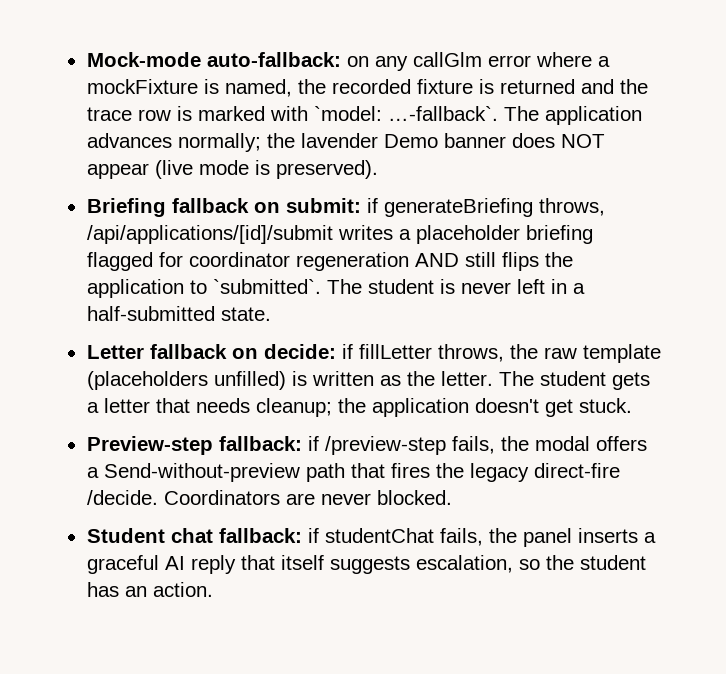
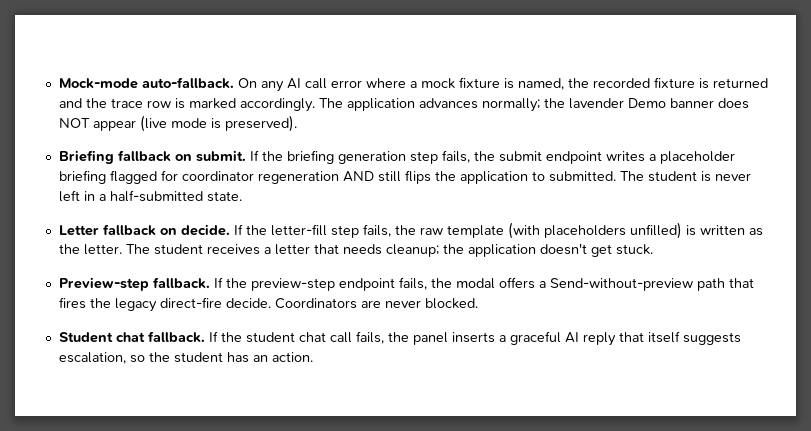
[206,52,482,71] auto-fallback: on any callGlm -> [141,77,327,92] auto-fallback. On any AI call
[86,79,198,94] mockFixture -> [420,77,500,89] mock fixture
[269,106,498,121] with `model: …-fallback`. -> [239,98,315,112] accordingly.
[285,198,605,217] [86,225,333,244] submit: if generateBriefing throws, /api/applications/[id]/submit -> [195,150,602,164] submit. If the briefing generation step fails, the submit endpoint
[212,279,321,294] `submitted`. -> [548,171,616,182] submitted.
[263,344,504,362] decide: if fillLetter throws, -> [180,224,391,238] decide. If the letter-fill step fails,
[86,371,208,390] (placeholders -> [507,222,626,239] (with placeholders
[611,372,650,390] gets -> [206,244,260,255] receives
[218,436,446,455] fallback: if /preview-step -> [152,277,395,291] fallback. If the preview-step endpoint
[86,490,158,505] /decide. -> [225,298,271,308] decide.
[218,528,434,543] fallback: if studentChat -> [147,331,352,343] fallback. If the student chat call

